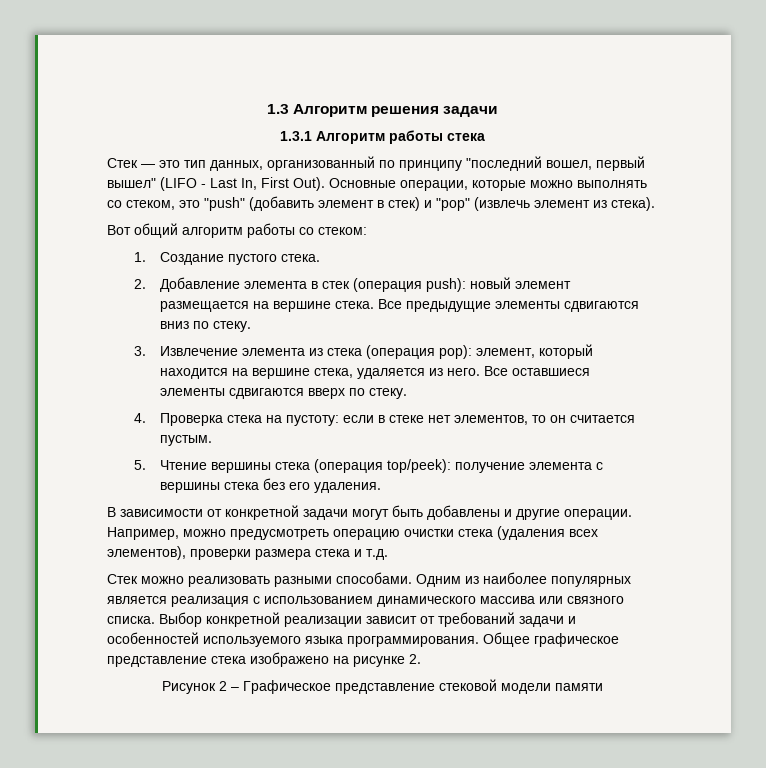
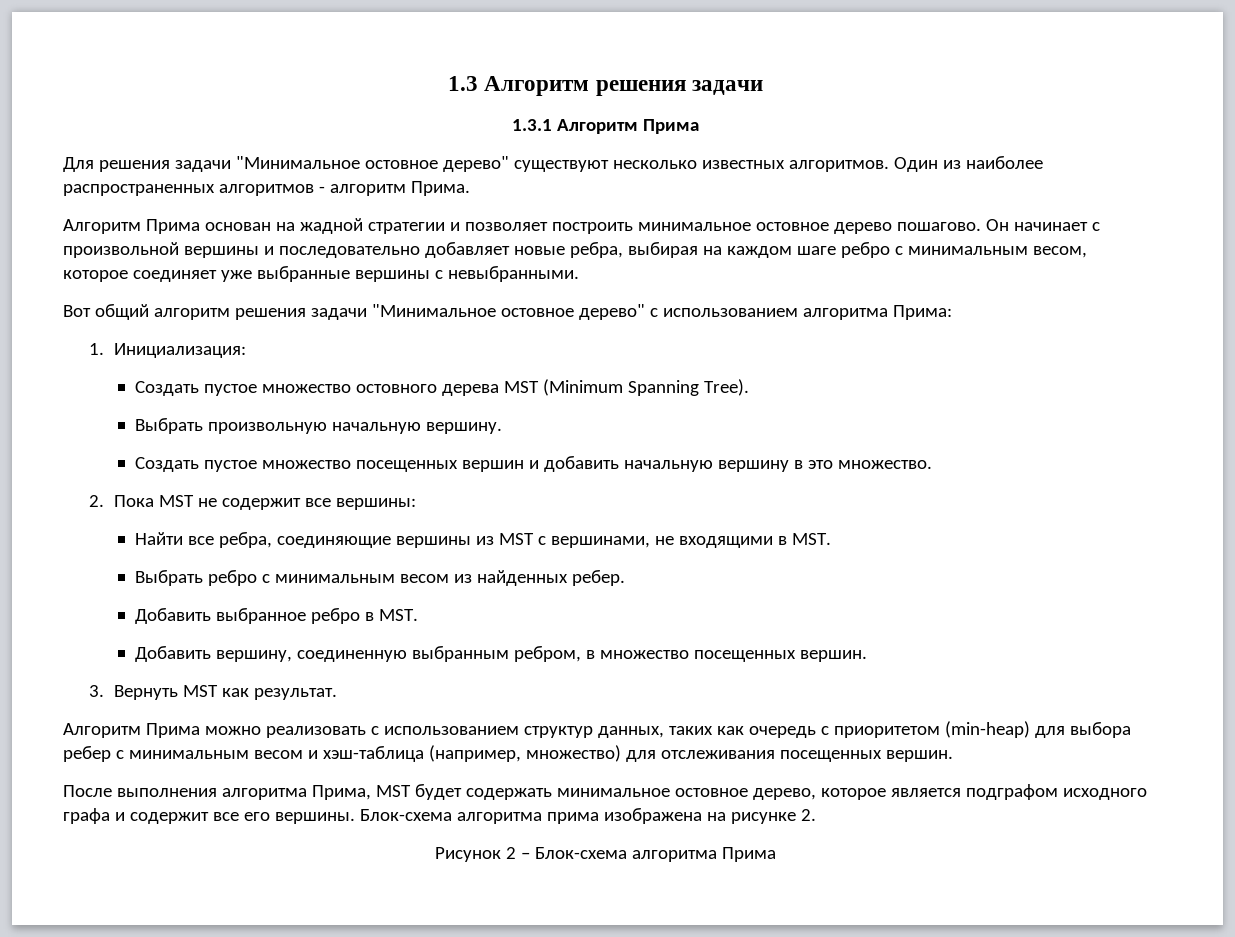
[389,130,485,144] [107,156,645,171] [107,177,647,191] [107,196,655,211] [107,223,367,238] [133,252,321,265] [133,277,572,292] [160,299,640,312] [160,321,252,332] [133,344,594,359] [160,366,591,379] [160,388,408,399] [133,413,636,426] [160,435,213,446] [133,459,604,473] [160,478,382,493] [107,505,632,520] [107,526,598,540] [107,546,388,560] [107,572,631,587] [107,596,624,607] [107,612,576,627] [107,632,619,647] [107,652,329,667] работы стека // Стек — это тип данных, организованный по принципу "последний вошел, первый вышел" (LIFO - Last In, First Out). Основные операции, которые можно выполнять со стеком, это "push" (добавить элемент в стек) и "pop" (извлечь элемент из стека). // Вот общий алгоритм работы со стеком: // 1. Создание пустого стека. // 2. Добавление элемента в стек (операция push): новый элемент размещается на вершине стека. Все предыдущие элементы сдвигаются вниз по стеку. // 3. Извлечение элемента из стека (операция pop): элемент, который находится на вершине стека, удаляется из него. Все оставшиеся элементы сдвигаются вверх по стеку. // 4. Проверка стека на пустоту: если в стеке нет элементов, то он считается пустым. // 5. Чтение вершины стека (операция top/peek): получение элемента с вершины стека без его удаления. // В зависимости от конкретной задачи могут быть добавлены и другие операции. Например, можно предусмотреть операцию очистки стека (удаления всех элементов), проверки размера стека и т.д. // Стек можно реализовать разными способами. Одним из наиболее популярных является реализация с использованием динамического массива или связного списка. Выбор конкретной реализации зависит от требований задачи и особенностей используемого языка программирования. Общее графическое представление стека изображено -> [642,119,699,134] [63,156,1043,172] [63,181,470,196] [63,218,1100,234] [63,242,1087,258] [63,266,579,282] [63,304,952,320] [88,343,247,358] [134,379,749,396] [134,418,502,434] [134,456,932,472] [88,495,417,510] [134,532,831,548] [134,570,625,586] [134,608,418,624] [134,646,867,662] [88,685,338,700] [63,721,1131,738] [63,745,953,762] [63,784,1147,800] [63,808,702,824] Прима // Для решения задачи "Минимальное остовное дерево" существуют несколько известных алгоритмов. Один из наиболее распространенных алгоритмов - алгоритм Прима. // Алгоритм Прима основан на жадной стратегии и позволяет построить минимальное остовное дерево пошагово. Он начинает с произвольной вершины и последовательно добавляет новые ребра, выбирая на каждом шаге ребро с минимальным весом, которое соединяет уже выбранные вершины с невыбранными. // Вот общий алгоритм решения задачи "Минимальное остовное дерево" с использованием алгоритма Прима: // 1. Инициализация: // Создать пустое множество остовного дерева MST (Minimum Spanning Tree). // Выбрать произвольную начальную вершину. // Создать пустое множество посещенных вершин и добавить начальную вершину в это множество. // 2. Пока MST не содержит все вершины: // Найти все ребра, соединяющие вершины из MST с вершинами, не входящими в MST. // Выбрать ребро с минимальным весом из найденных ребер. // Добавить выбранное ребро в MST. // Добавить вершину, соединенную выбранным ребром, в множество посещенных вершин. // 3. Вернуть MST как результат. // Алгоритм Прима можно реализовать с использованием структур данных, таких как очередь с приоритетом (min-heap) для выбора ребер с минимальным весом и хэш-таблица (например, множество) для отслеживания посещенных вершин. // После выполнения алгоритма Прима, MST будет содержать минимальное остовное дерево, которое является подграфом исходного графа и содержит все его вершины. Блок-схема алгоритма прима изображена
[243,679,603,694] Графическое представление стековой модели памяти -> [534,847,776,862] Блок-схема алгоритма Прима

